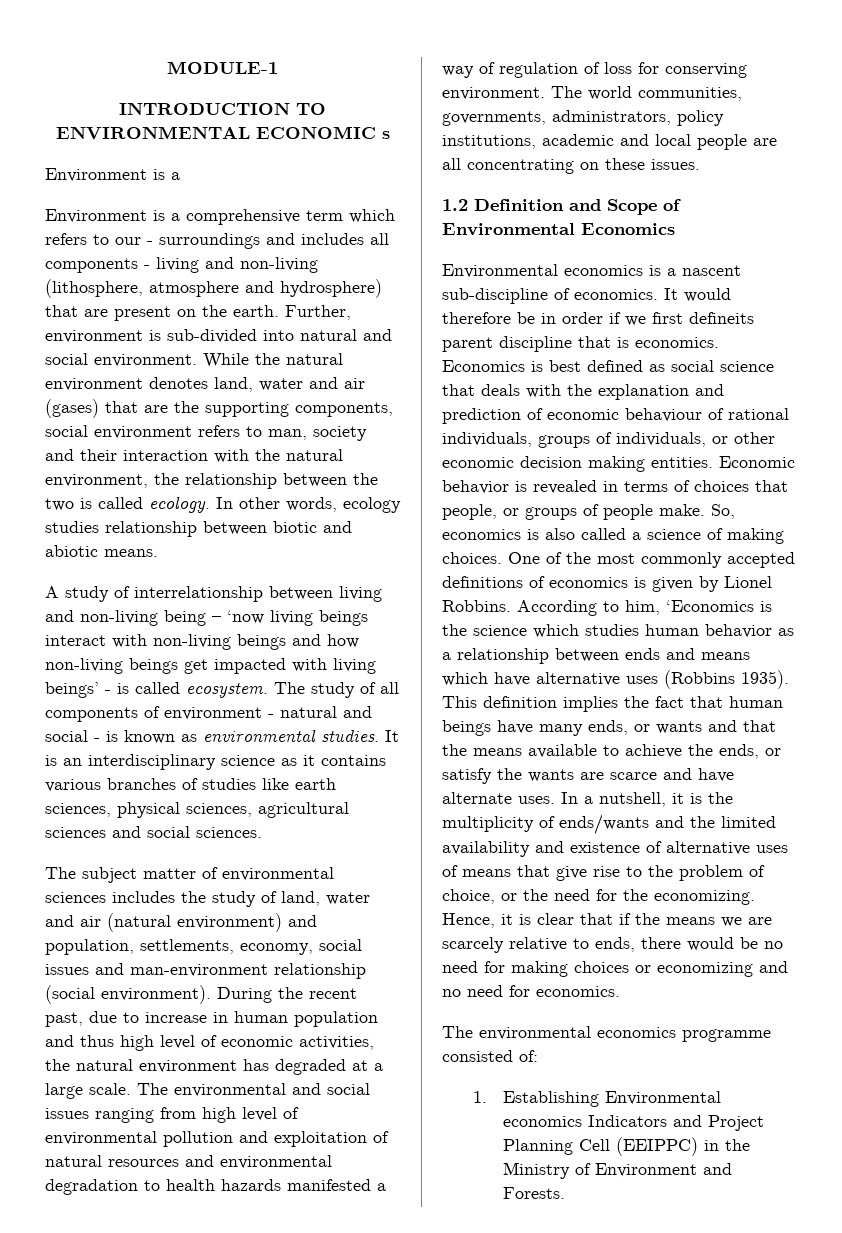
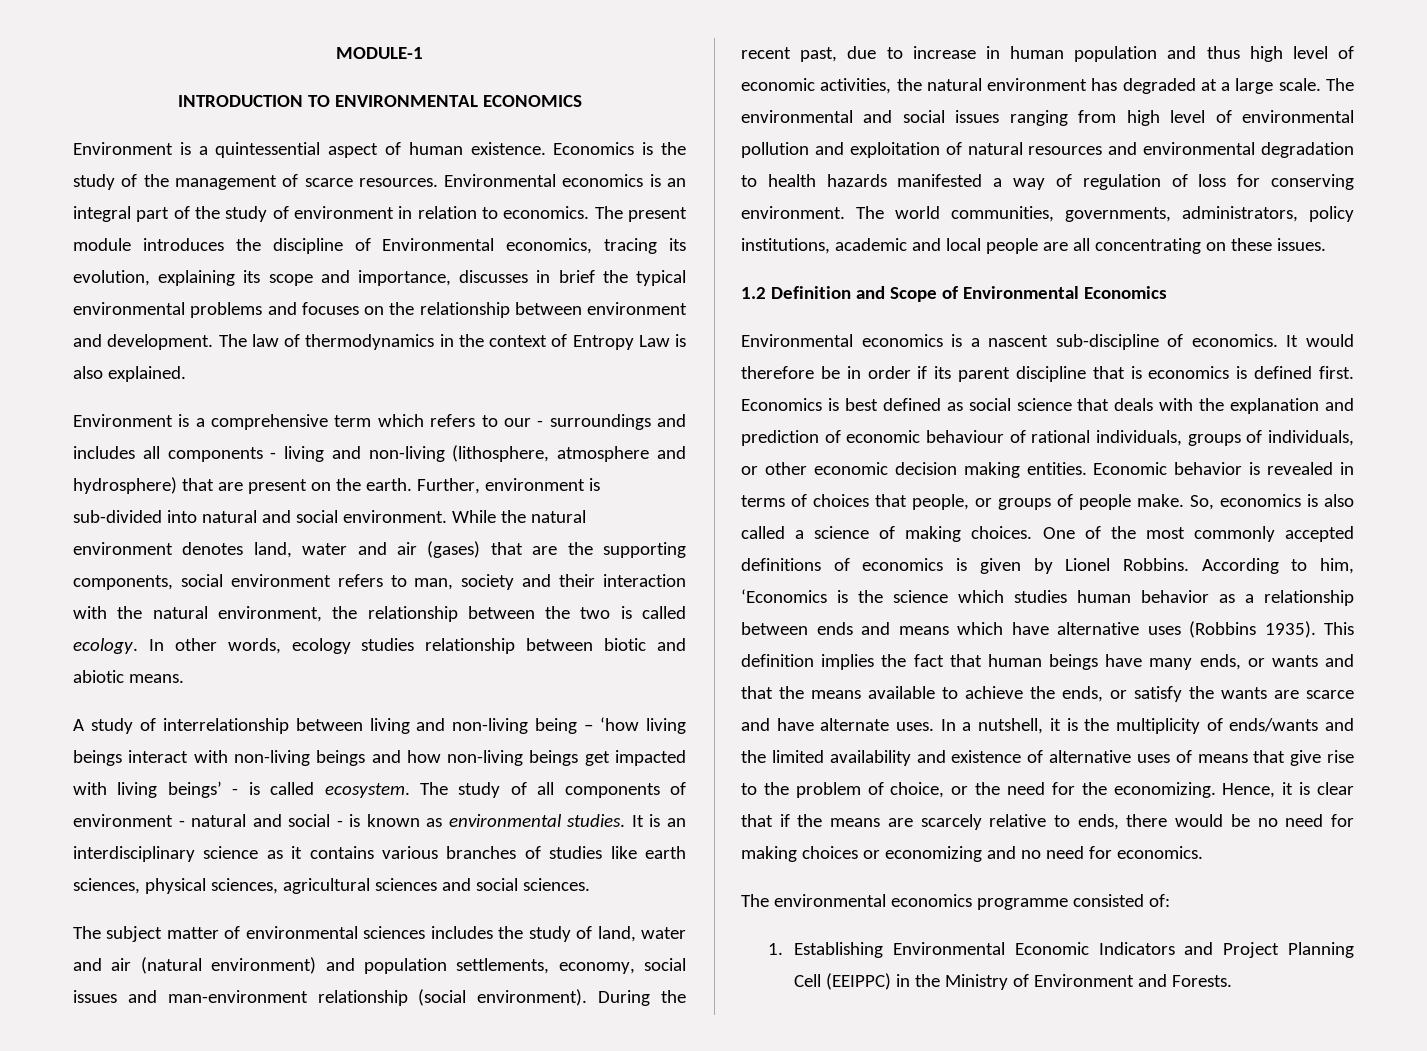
[255,126,390,139] [45,168,180,182] ECONOMIC s // Environment is a -> [482,95,582,107] [73,142,686,158] [73,174,686,190] [73,206,687,222] [73,238,686,254] [73,270,686,286] [73,302,687,318] [73,334,686,350] [73,366,186,382] ECONOMICS // Environment is a quintessential aspect of human existence. Economics is the study of the management of scarce resources. Environmental economics is an integral part of the study of environment in relation to economics. The present module introduces the discipline of Environmental economics, tracing its evolution, explaining its scope and importance, discusses in brief the typical environmental problems and focuses on the relationship between environment and development. The law of thermodynamics in the context of Entropy Law is also explained.
[227,610,264,624] ‘now -> [600,717,640,731] ‘how
[45,939,134,955] population, -> [363,958,447,974] population
[625,312,754,326] we first defineits -> [934,366,952,379] its
[635,337,719,348] economics. -> [1148,366,1354,379] economics is defined first.
[721,917,742,927] we -> (881, 822) none
[503,1116,583,1127] economics -> [1014,942,1089,955] Economic

